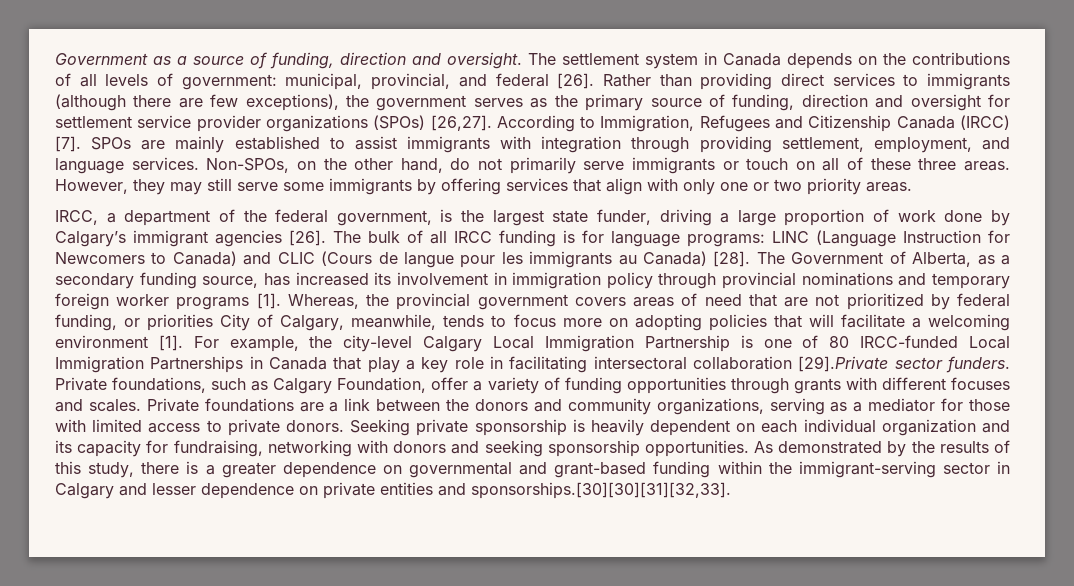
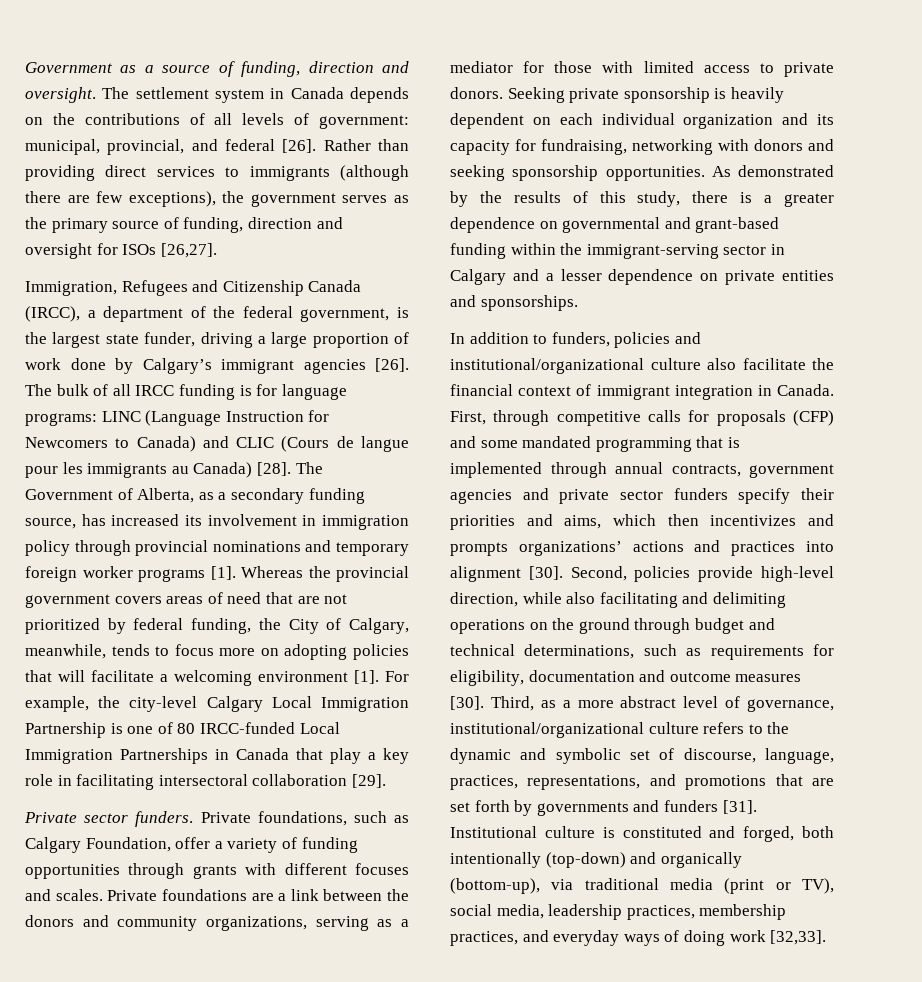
[55,115,426,132] settlement service provider organizations (SPOs) -> [122,244,157,255] ISOs
[496,115,596,132] According to -> (217, 250) //
[959,115,1010,130] [55,136,1010,153] [55,157,1011,174] [55,178,912,195] [55,210,98,225] (IRCC) [7]. SPOs are mainly established to assist immigrants with integration through providing settlement, employment, and language services. Non-SPOs, on the other hand, do not primarily serve immigrants or touch on all of these three areas. However, they may still serve some immigrants by offering services that align with only one or two priority areas. // IRCC, -> [25,306,80,322] (IRCC),
[287,294,359,309] Whereas, -> [241,566,303,578] Whereas
[124,314,214,331] or priorities -> [258,618,281,630] the
[798,356,889,372] [29].Private -> [351,774,386,788] [24,812,77,823] [29]. // Private
(147, 489) none -> [545,273,554,281] a
[471,482,731,499] sponsorships.[30][30][31][32,33]. -> [480,295,578,311] [450,332,701,348] [450,358,834,374] [450,384,834,400] [450,410,834,426] [450,436,740,452] [450,462,834,478] [450,488,834,504] [450,514,834,530] [450,540,834,556] [450,566,834,582] [450,592,786,608] [450,618,775,634] [450,644,834,660] [450,670,802,686] [450,696,834,712] [450,722,790,738] [450,748,834,764] [450,774,834,790] [450,800,757,816] [450,826,834,842] [450,852,742,868] [450,878,834,894] [450,904,787,920] [450,930,827,946] sponsorships. // In addition to funders, policies and institutional/organizational culture also facilitate the financial context of immigrant integration in Canada. First, through competitive calls for proposals (CFP) and some mandated programming that is implemented through annual contracts, government agencies and private sector funders specify their priorities and aims, which then incentivizes and prompts organizations’ actions and practices into alignment [30]. Second, policies provide high-level direction, while also facilitating and delimiting operations on the ground through budget and technical determinations, such as requirements for eligibility, documentation and outcome measures [30]. Third, as a more abstract level of governance, institutional/organizational culture refers to the dynamic and symbolic set of discourse, language, practices, representations, and promotions that are set forth by governments and funders [31]. Institutional culture is constituted and forged, both intentionally (top-down) and organically (bottom-up), via traditional media (print or TV), social media, leadership practices, membership practices, and everyday ways of doing work [32,33].

